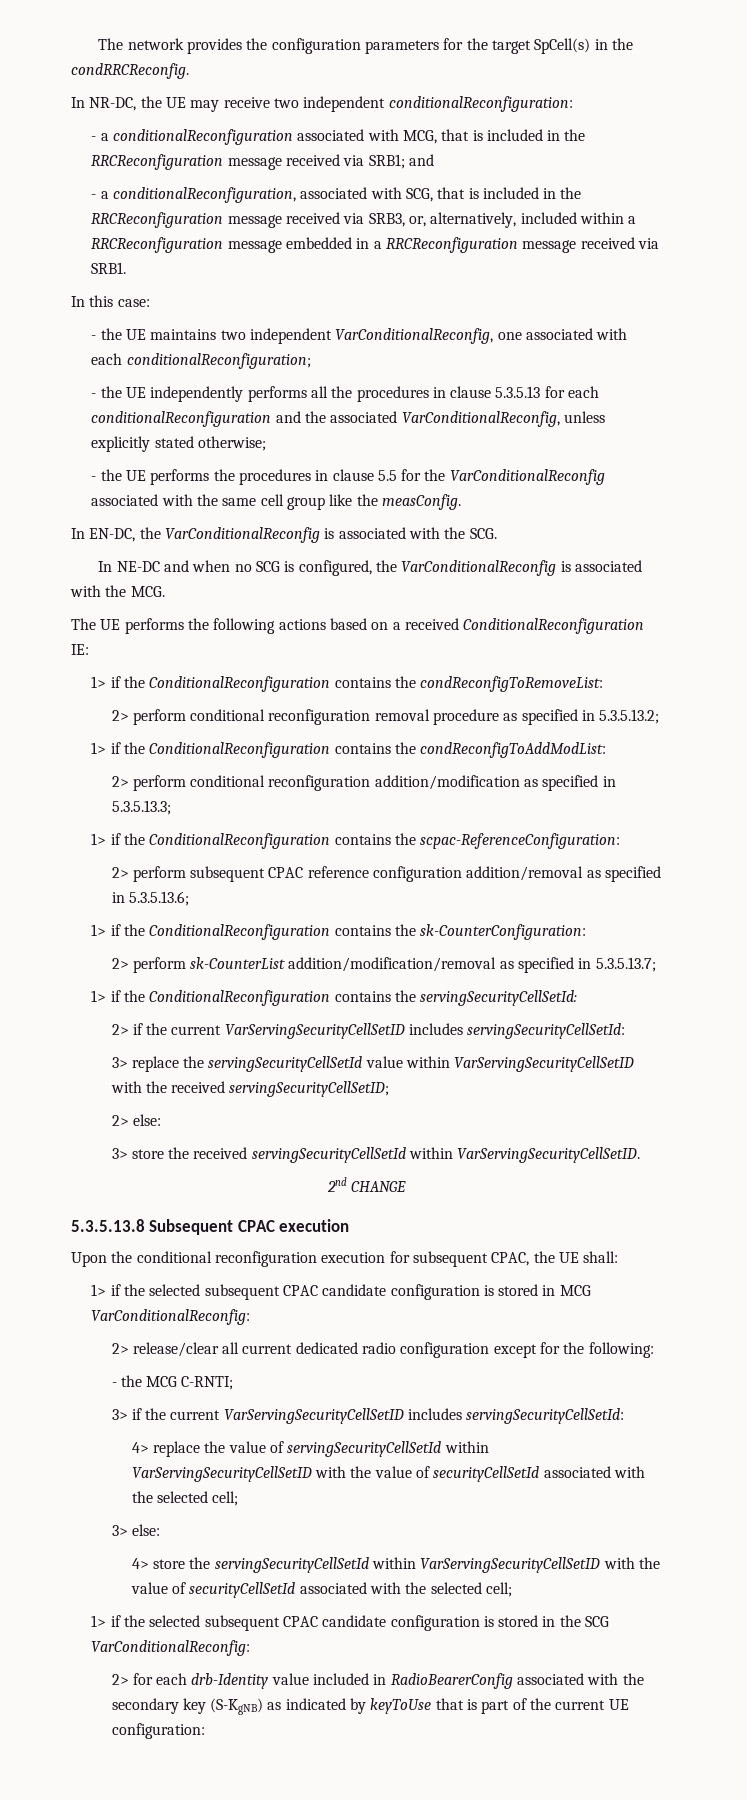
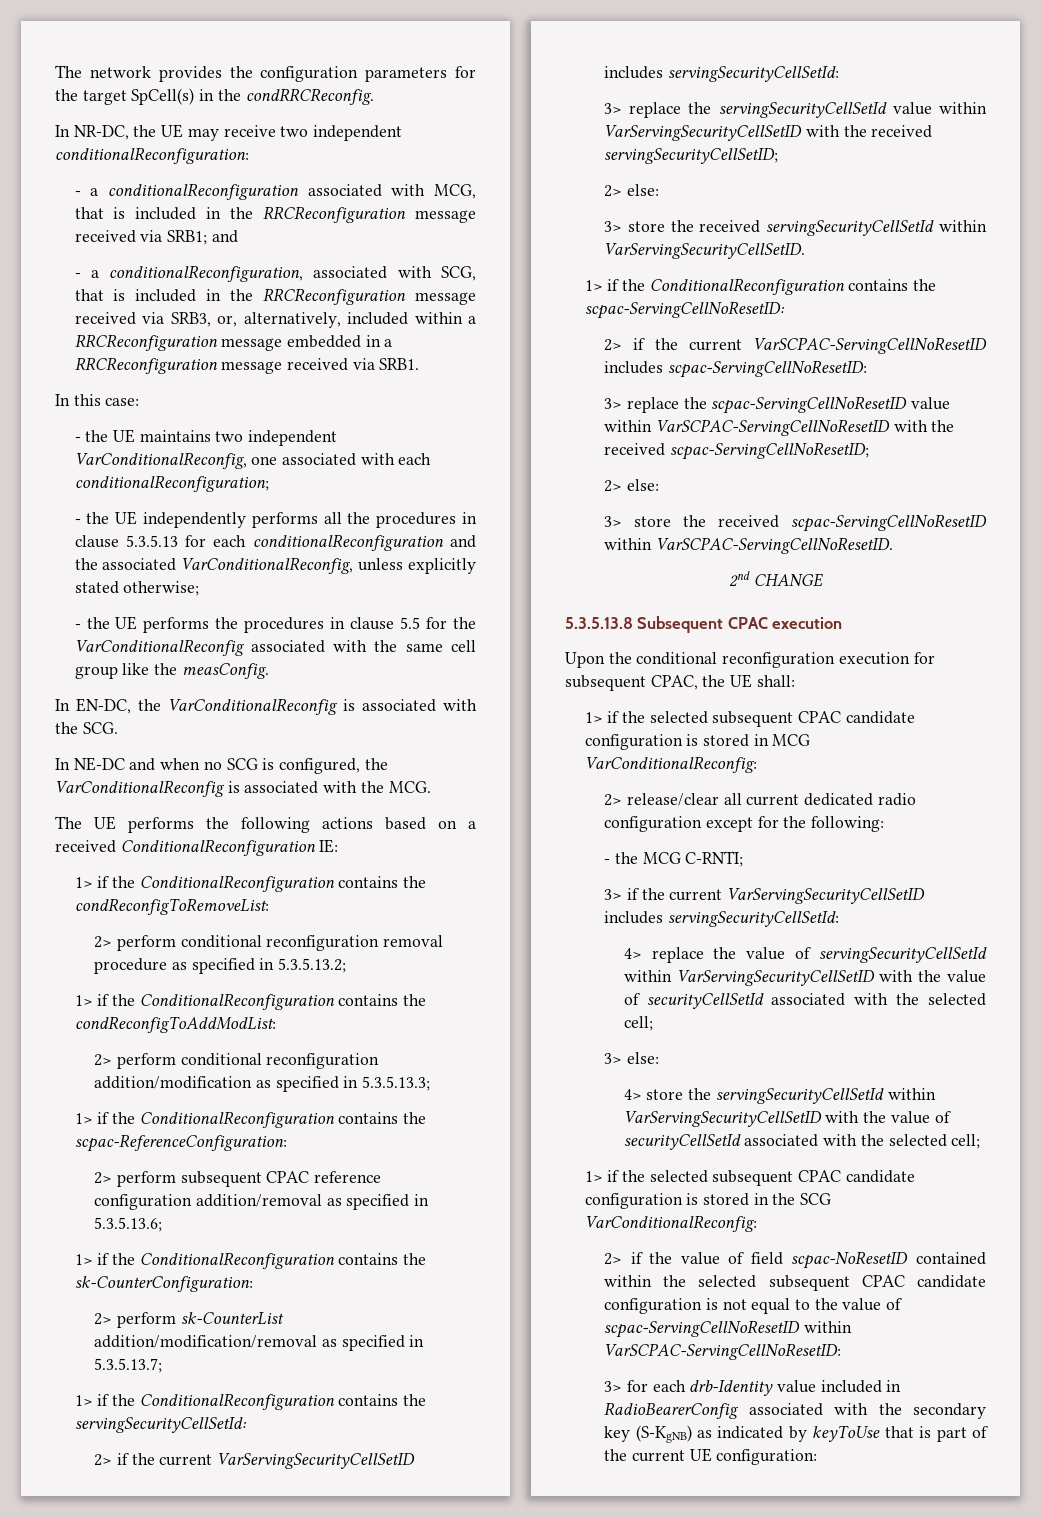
(641, 1155) none -> [584,278,937,295] [584,301,785,319] [604,337,987,354] [604,360,867,378] [604,396,951,414] [604,419,955,436] [604,442,869,460] [604,479,659,492] [604,514,987,532] [604,537,893,554] // 1> if the ConditionalReconfiguration contains the scpac-ServingCellNoResetID: // 2> if the current VarSCPAC-ServingCellNoResetID includes scpac-ServingCellNoResetID: // 3> replace the scpac-ServingCellNoResetID value within VarSCPAC-ServingCellNoResetID with the received scpac-ServingCellNoResetID; // 2> else: // 3> store the received scpac-ServingCellNoResetID within VarSCPAC-ServingCellNoResetID.
(129, 1679) none -> [630,1251,986,1269] [604,1275,986,1291] [604,1298,903,1314] [604,1320,852,1338] [604,1343,842,1360] [604,1381,623,1392] if the value of field scpac-NoResetID contained within the selected subsequent CPAC candidate configuration is not equal to the value of scpac-ServingCellNoResetID within VarSCPAC-ServingCellNoResetID: // 3>

